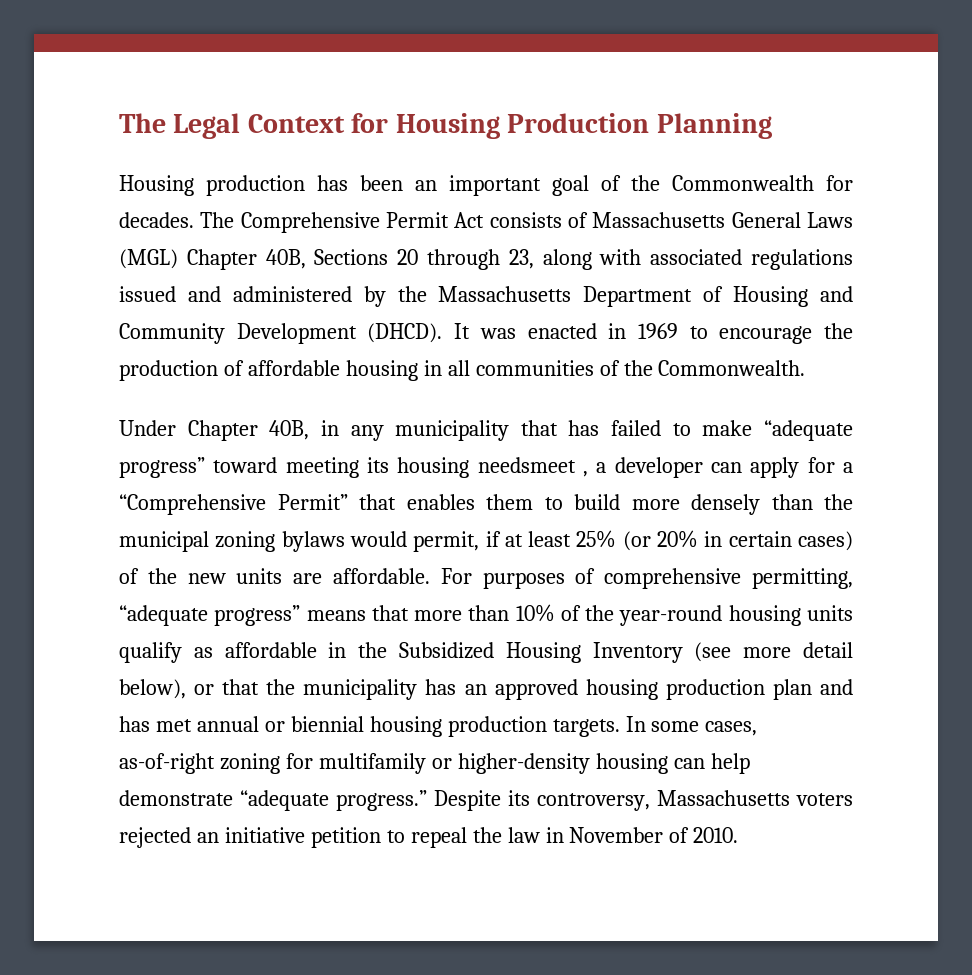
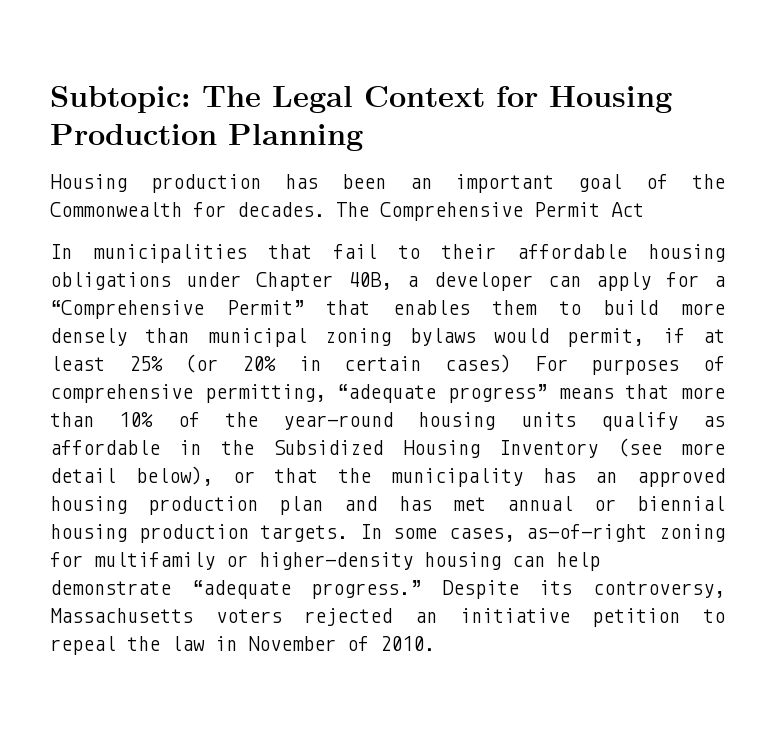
(119, 123) none -> [50,86,191,113] Subtopic:
[489,212,853,228] [119,249,853,270] [119,286,854,307] [119,323,854,344] [119,360,806,381] [119,420,853,441] [119,457,588,478] consists of Massachusetts General Laws (MGL) Chapter 40B, Sections 20 through 23, along with associated regulations issued and administered by the Massachusetts Department of Housing and Community Development (DHCD). It was enacted in 1969 to encourage the production of affordable housing in all communities of the Commonwealth. // Under Chapter 40B, in any municipality that has failed to make “adequate progress” toward meeting its housing needsmeet , -> [50,244,725,263] [50,272,393,291] // In municipalities that fail to their affordable housing obligations under Chapter 40B,
[824,494,853,510] the -> (190, 335) none
[119,568,430,584] of the new units are affordable. -> (511, 363) none

